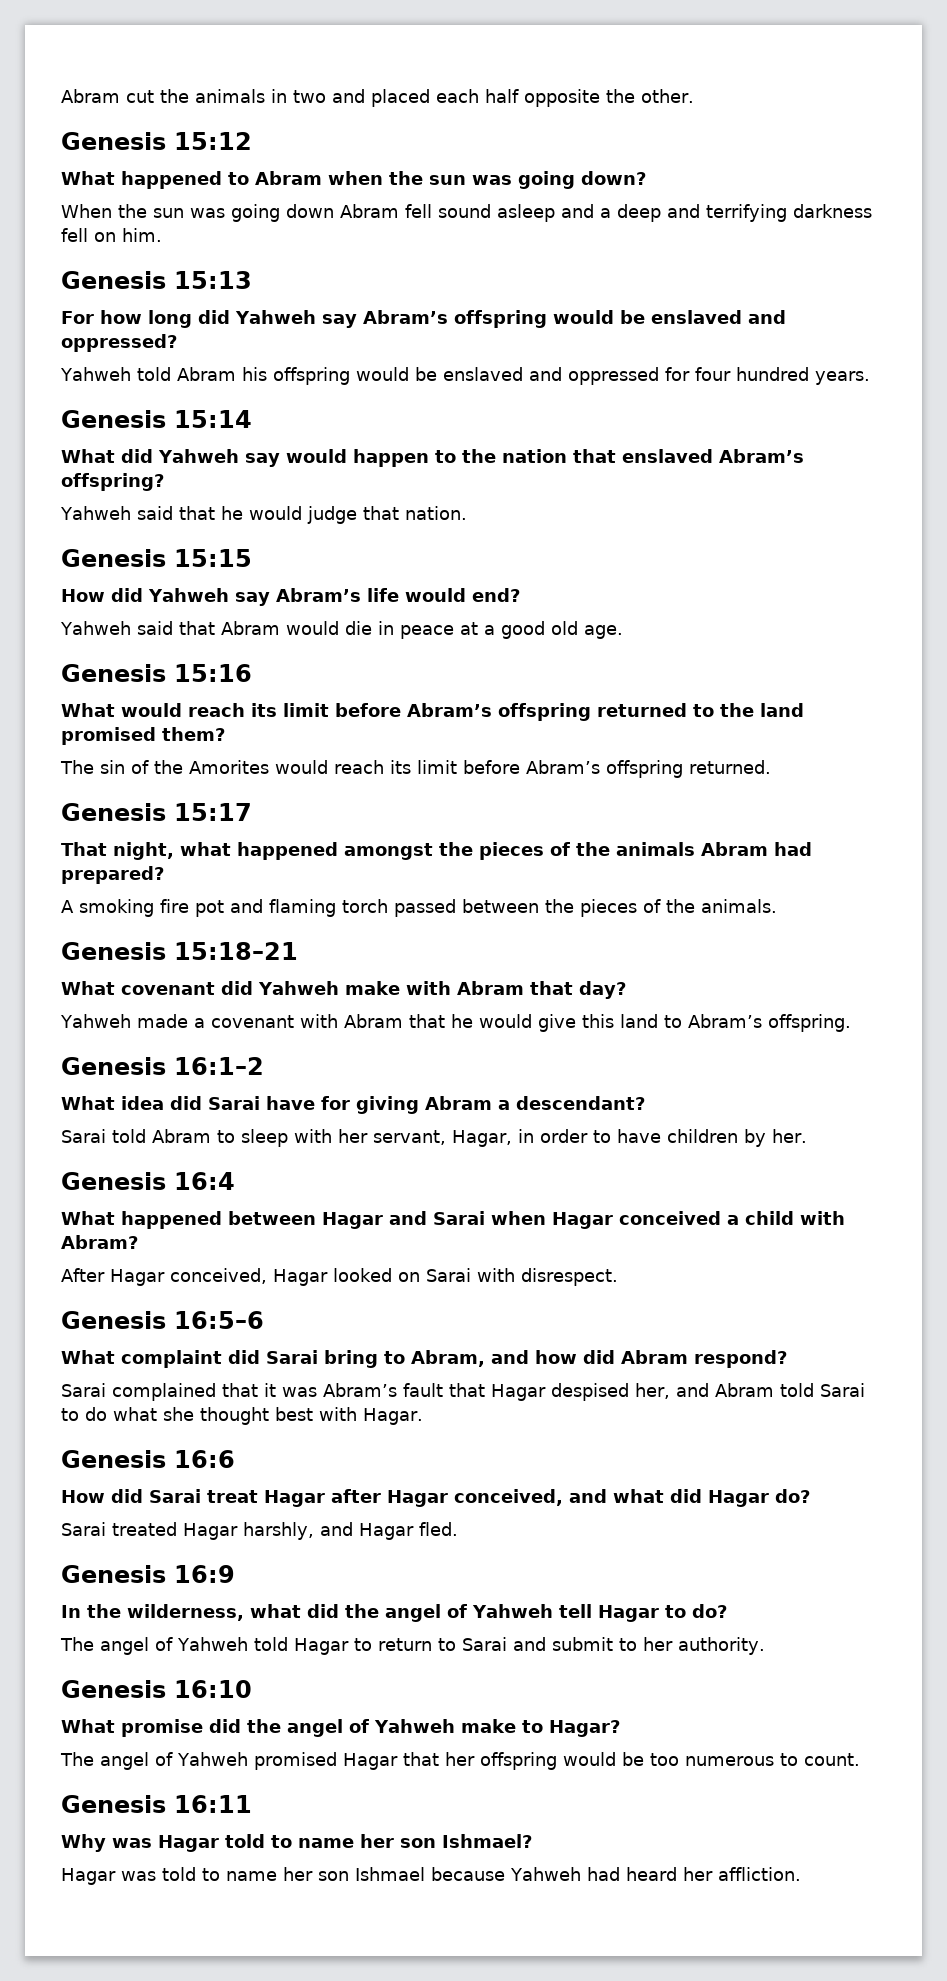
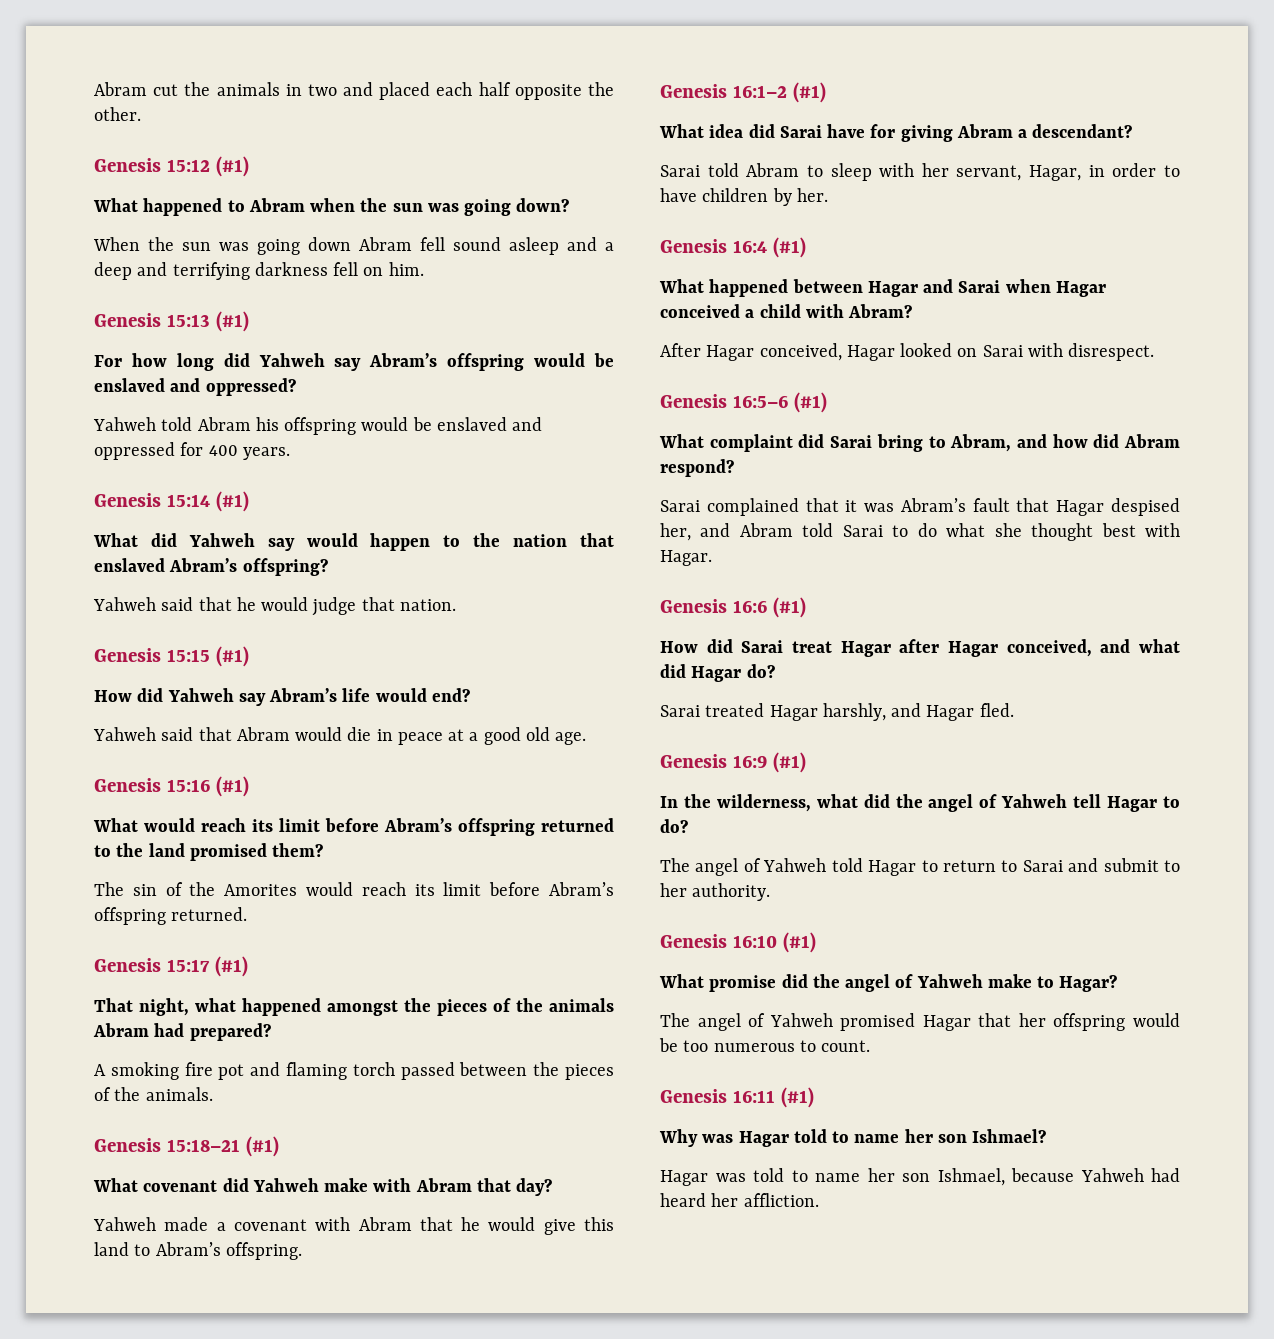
(252, 141) none -> [215,156,249,177] (#1)
(252, 280) none -> [215,311,249,332] (#1)
[694,367,809,381] four hundred -> [208,445,238,456] 400
(252, 419) none -> [215,491,249,512] (#1)
(252, 558) none -> [215,646,249,667] (#1)
(252, 673) none -> [215,776,249,797] (#1)
(252, 812) none -> [214,956,248,977] (#1)
(298, 951) none -> [245,1136,279,1157] (#1)
(264, 1066) none -> [792,82,826,103] (#1)
(235, 1181) none -> [772,237,806,258] (#1)
(264, 1320) none -> [793,392,827,413] (#1)
(235, 1459) none -> [772,597,806,618] (#1)
(235, 1574) none -> [772,752,806,773] (#1)
(252, 1689) none -> [782,932,816,953] (#1)
(252, 1804) none -> [780,1087,814,1108] (#1)
[355,1867,425,1881] Ishmael -> [937,1168,1005,1186] Ishmael,

